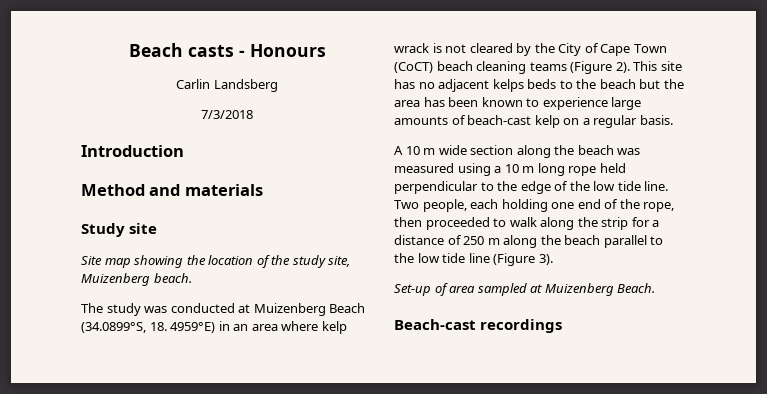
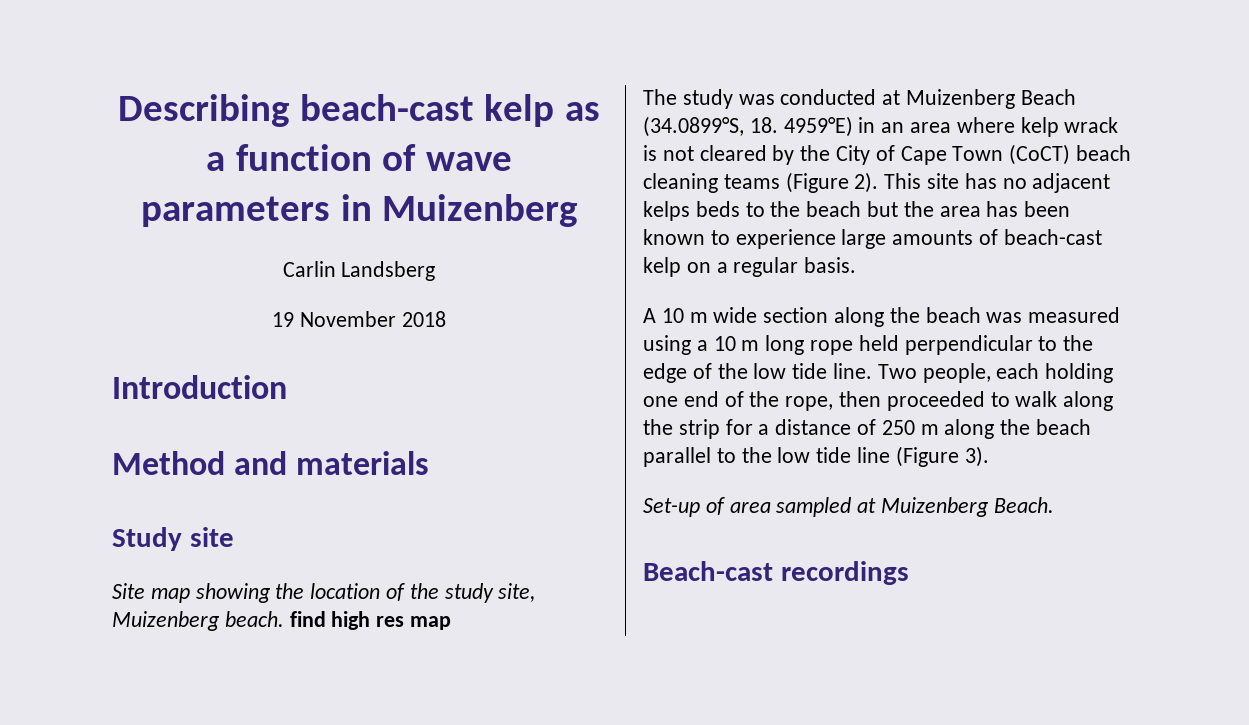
[128,43,326,57] Beach casts - Honours -> [118,94,600,127] [206,144,512,171] [140,194,579,227] Describing beach-cast kelp as a function of wave parameters in Muizenberg
[201,110,253,119] 7/3/2018 -> [272,311,446,327] 19 November 2018
(192, 278) none -> [289,611,452,630] find high res map

